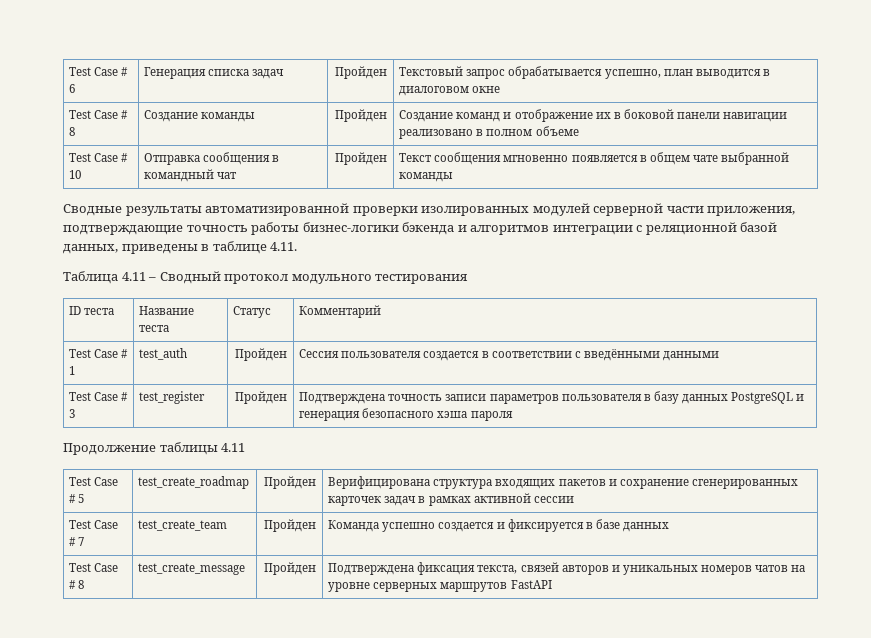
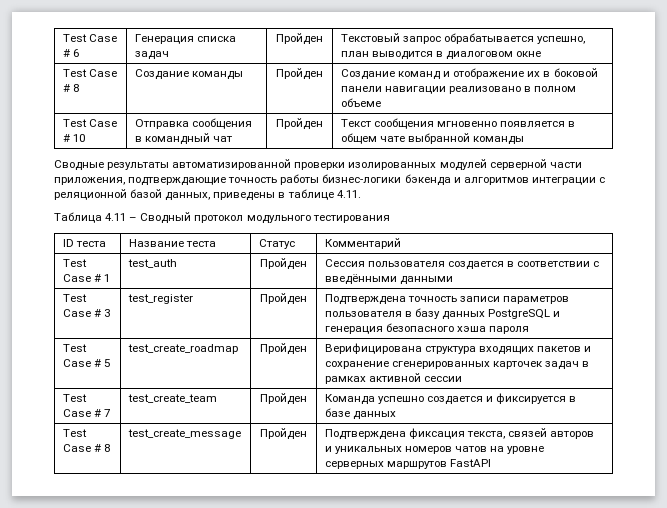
[63,442,246,455] // Продолжение таблицы 4.11 -> (530, 330) none

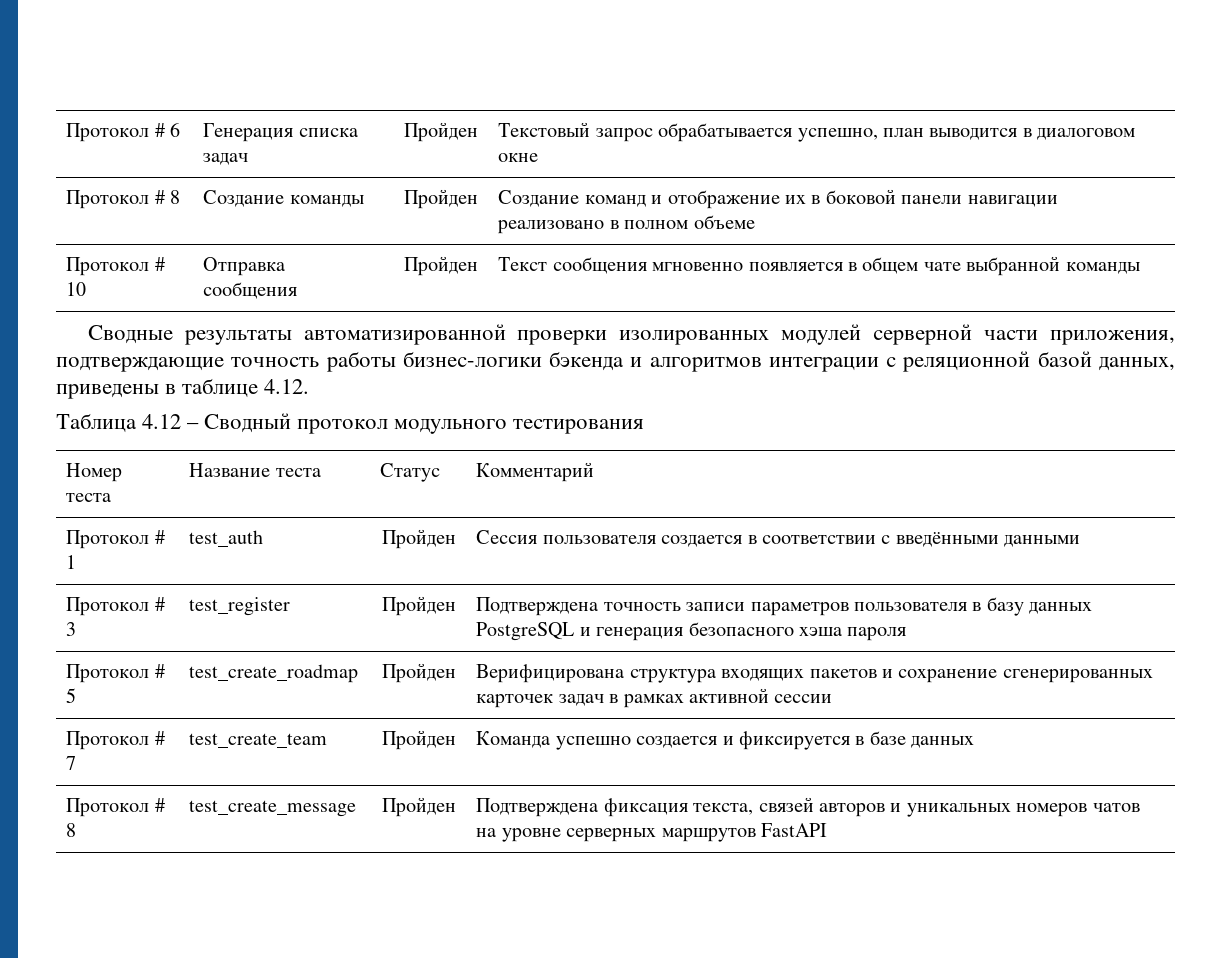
[62,34,117,42] Test Case -> [66,123,150,142] Протокол
[62,69,117,77] Test Case -> [66,190,150,209] Протокол
[62,119,117,127] Test Case -> [66,257,150,276] Протокол
[134,133,233,145] в командный чат -> (298, 290) none
[336,190,361,198] 4.11. -> [264,379,310,394] 4.12.
[105,213,127,221] 4.11 -> [142,414,182,429] 4.12
[62,239,74,247] ID -> [66,463,123,482] Номер
[62,259,87,267] [62,274,91,282] Test Case -> [66,530,150,549] Протокол
[62,294,87,302] [62,309,91,317] Test Case -> [66,597,150,616] Протокол
[62,344,87,352] [62,359,91,367] Test Case -> [66,664,150,683] Протокол
[62,394,87,402] [62,409,91,417] Test Case -> [66,731,150,750] Протокол
[62,429,87,437] [62,444,91,452] Test Case -> [66,798,150,817] Протокол

